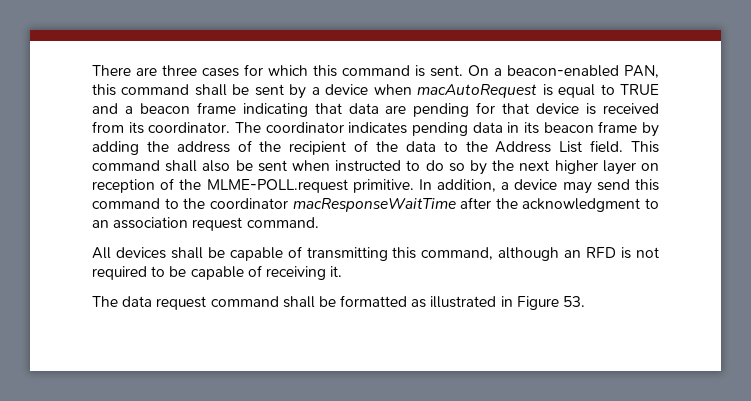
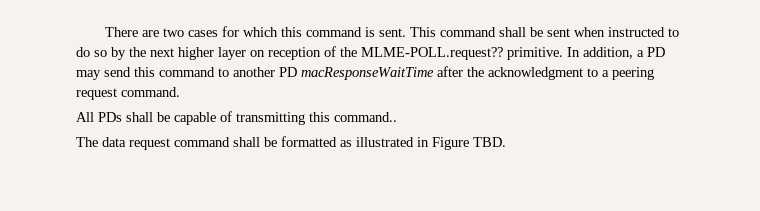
[162,65,197,76] three -> [162,28,184,37] two
[468,65,659,78] [92,84,659,99] [92,102,659,117] [92,121,660,137] [92,140,624,155] On a beacon-enabled PAN, this command shall be sent by a device when macAutoRequest is equal to TRUE and a beacon frame indicating that data are pending for that device is received from its coordinator. The coordinator indicates pending data in its beacon frame by adding the address of the recipient of the data to the Address List field. -> (406, 32) none
[202,160,231,172] also -> (526, 32) none
[206,179,348,193] MLME-POLL.request -> [361,47,503,60] MLME-POLL.request??
[514,179,558,190] device -> [647,47,665,57] PD
[183,198,288,209] the coordinator -> [233,67,297,77] another PD
[92,217,189,229] an association -> [602,67,654,80] a peering
[115,247,166,259] devices -> [98,112,122,122] PDs
[421,247,659,261] [92,265,343,280] command, although an RFD is not required to be capable of receiving it. -> [334,112,397,122] command..
[563,296,586,307] 53. -> [473,137,506,147] TBD.

